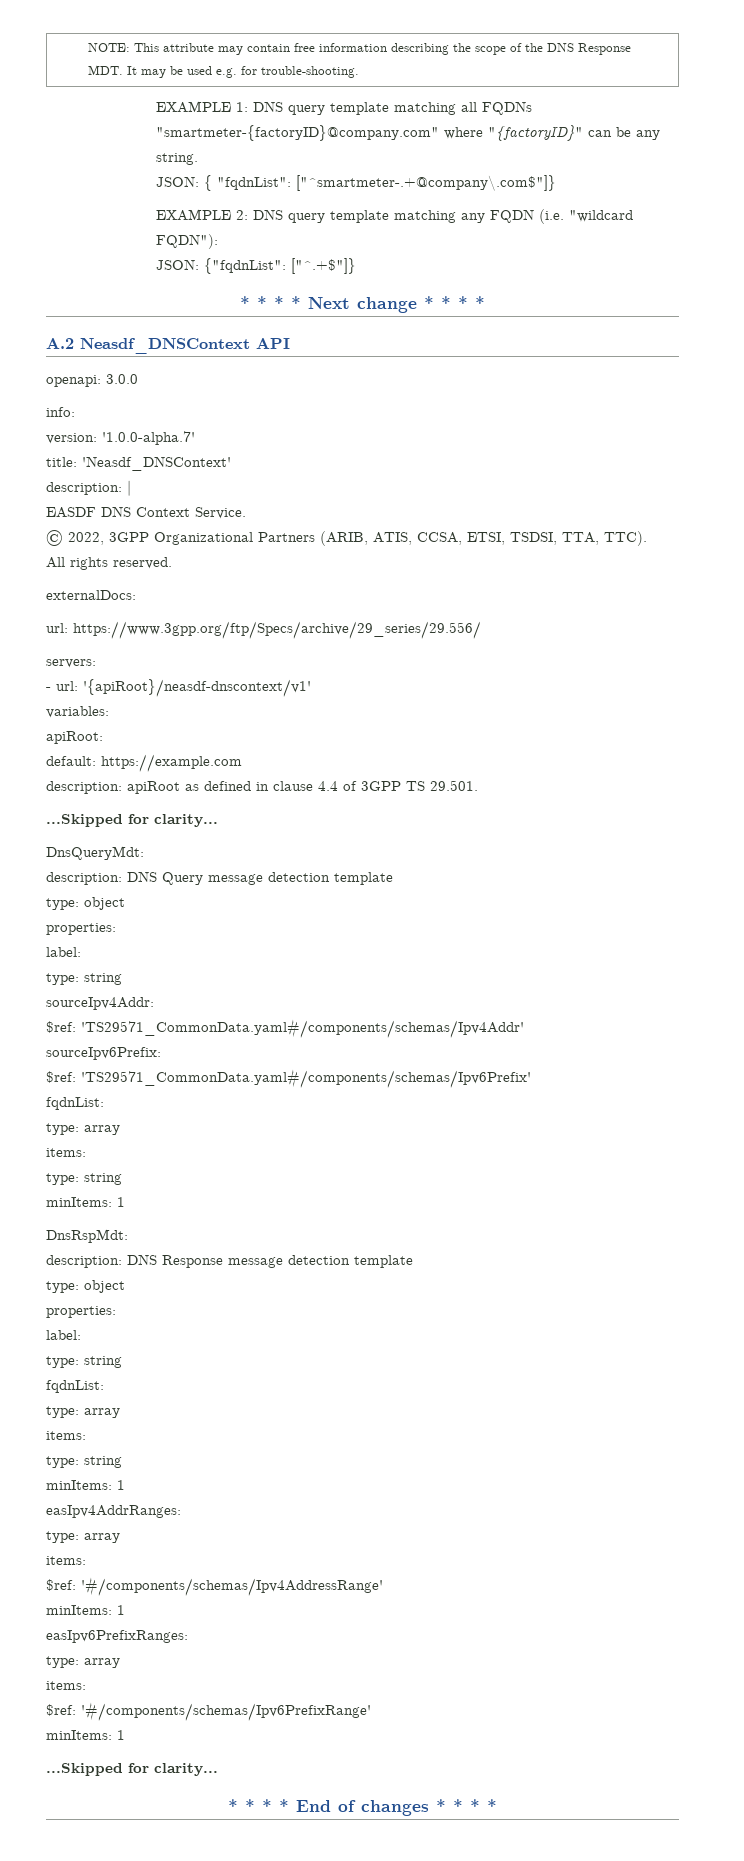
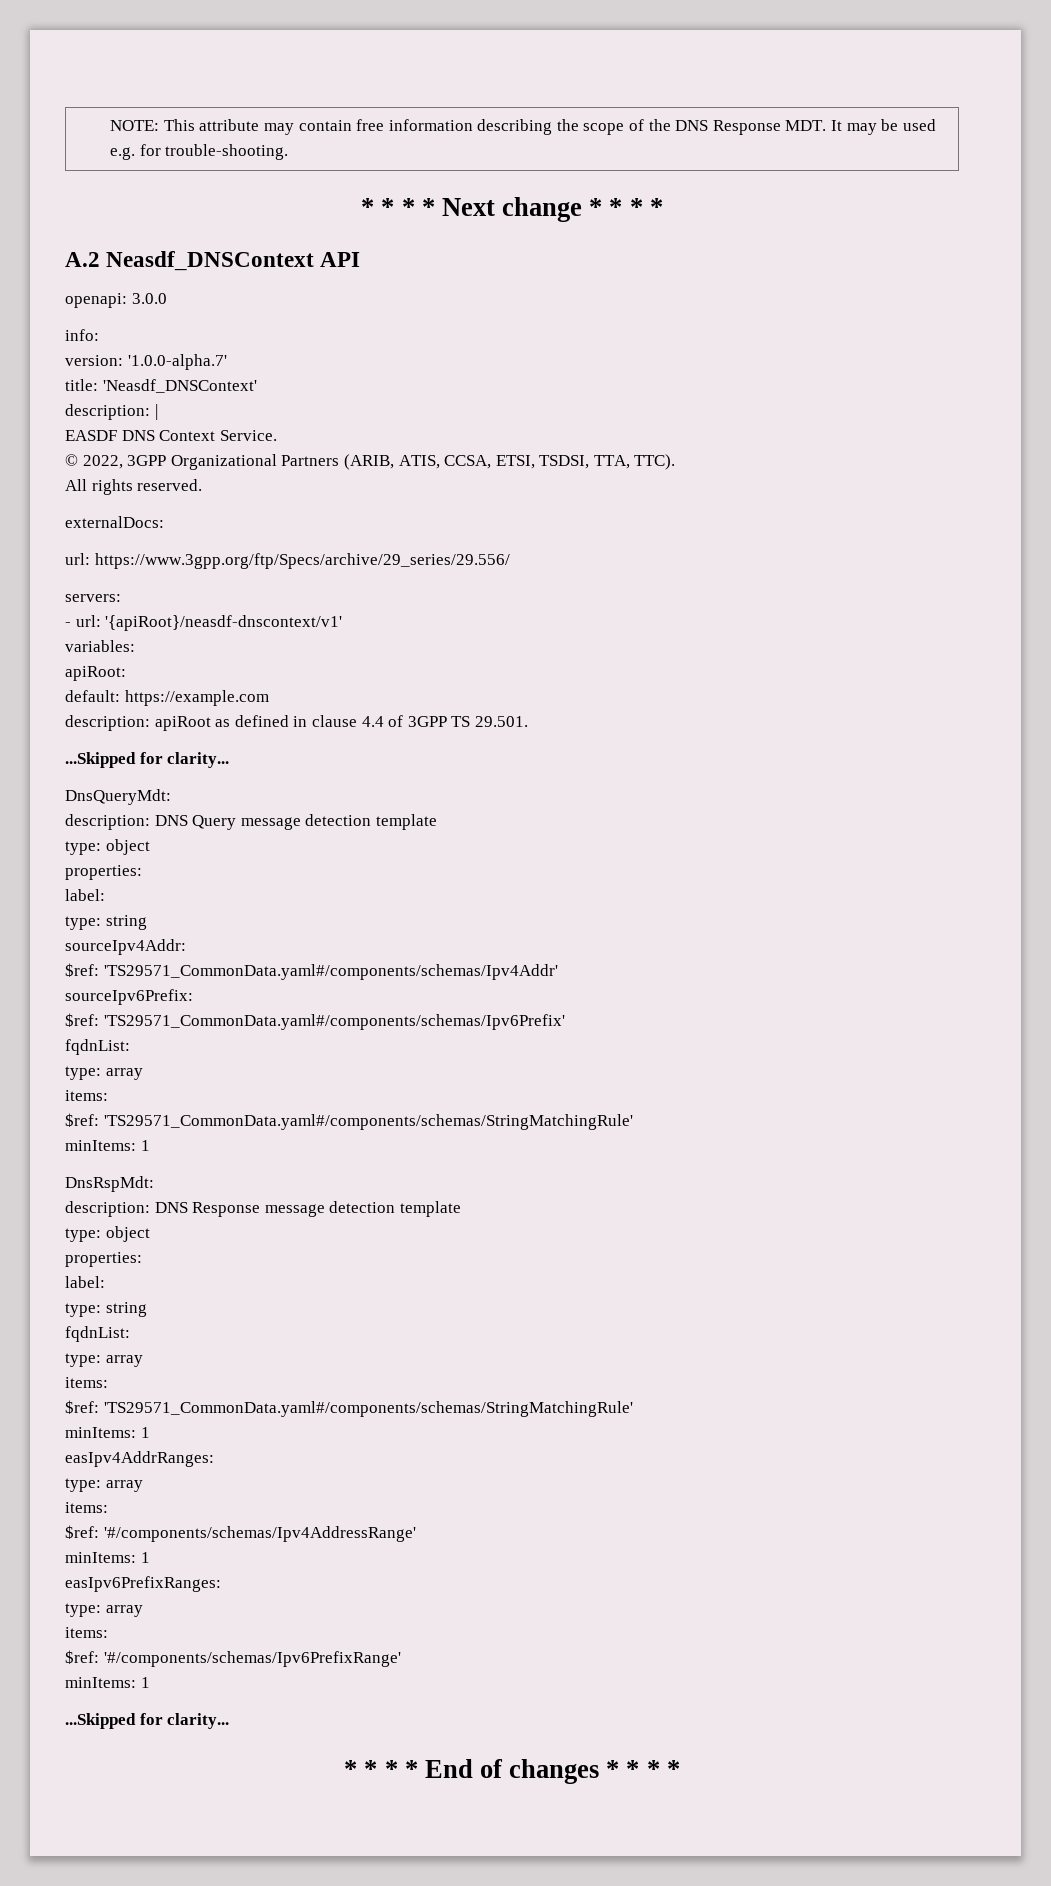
[156,101,533,115] [156,125,661,141] [156,153,199,165] [156,175,557,191] [156,209,634,224] [156,234,219,249] [156,258,357,274] // EXAMPLE 1: DNS query template matching all FQDNs "smartmeter-{factoryID}@company.com" where "{factoryID}" can be any string. // JSON: { "fqdnList": ["^smartmeter-.+@company\.com$"]} // EXAMPLE 2: DNS query template matching any FQDN (i.e. "wildcard FQDN"): // JSON: {"fqdnList": ["^.+$"]} -> (289, 152) none
[46,1173,122,1185] type: string -> [65,1113,633,1130] $ref: 'TS29571_CommonData.yaml#/components/schemas/StringMatchingRule'
[46,1456,122,1468] type: string -> [65,1400,633,1417] $ref: 'TS29571_CommonData.yaml#/components/schemas/StringMatchingRule'

